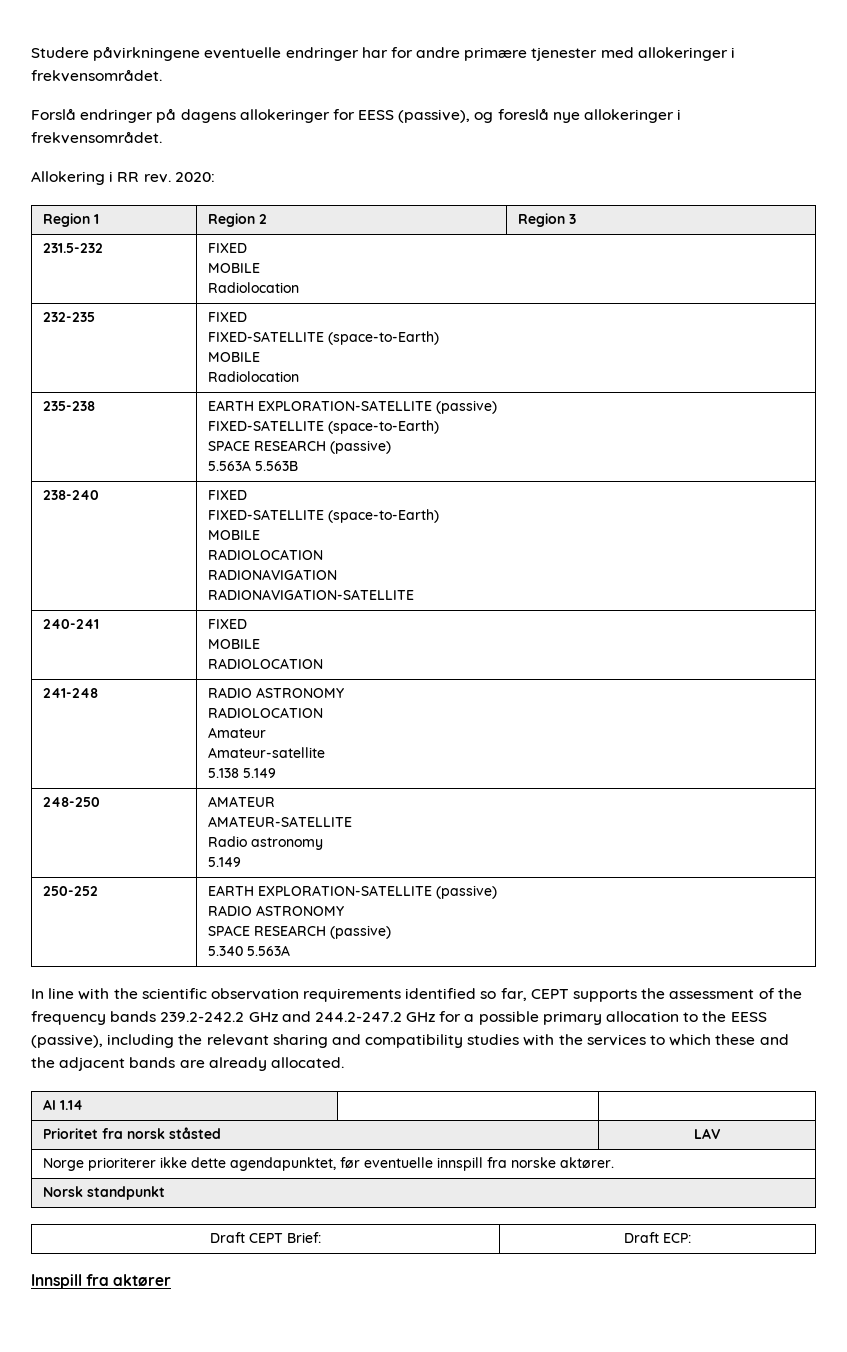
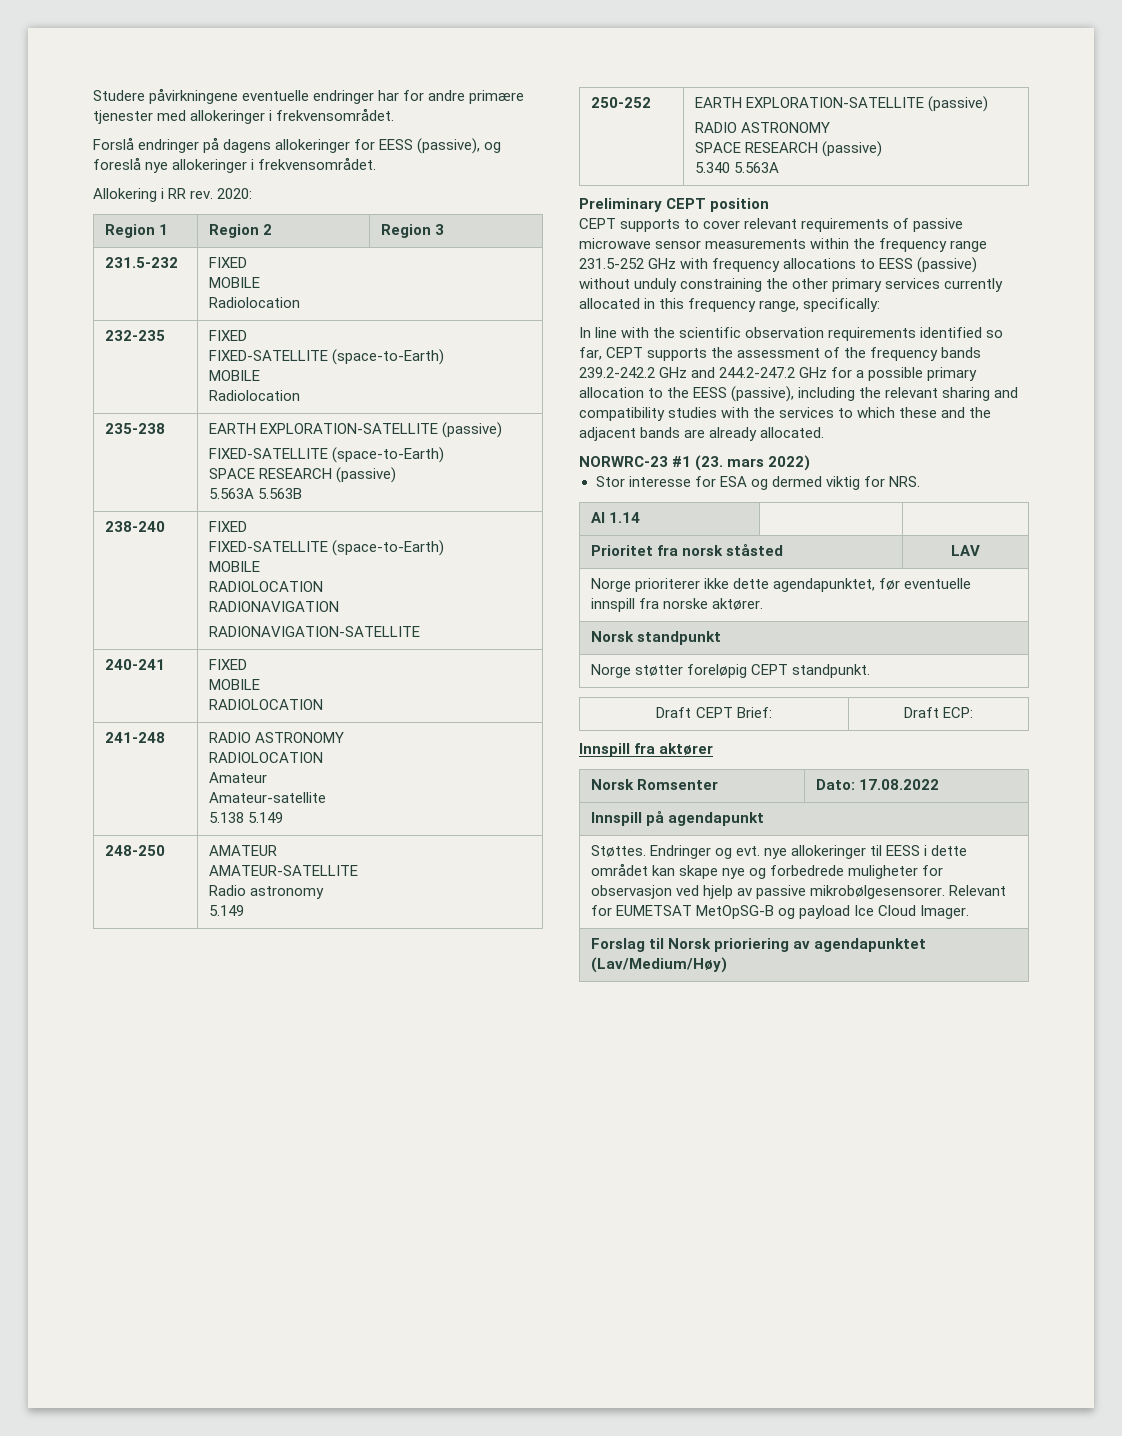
(290, 950) none -> [579,198,770,212] [579,218,964,232] [579,238,988,252] [579,257,978,273] [579,278,1004,292] [579,298,881,312] // Preliminary CEPT position // CEPT supports to cover relevant requirements of passive microwave sensor measurements within the frequency range 231.5-252 GHz with frequency allocations to EESS (passive) without unduly constraining the other primary services currently allocated in this frequency range, specifically:
(344, 1062) none -> [579,455,811,471] [595,476,920,490] // NORWRC-23 #1 (23. mars 2022) // Stor interesse for ESA og dermed viktig for NRS.
(165, 1193) none -> [590,664,870,678] // Norge støtter foreløpig CEPT standpunkt.
(172, 1280) none -> [590,779,718,790] [815,779,939,790] [590,811,764,826] [590,845,968,859] [590,863,943,879] [590,885,1006,899] [590,905,969,919] [590,938,926,952] [590,957,727,973] // Norsk Romsenter | Dato: 17.08.2022 // Innspill på agendapunkt // Støttes. Endringer og evt. nye allokeringer til EESS i dette området kan skape nye og forbedrede muligheter for observasjon ved hjelp av passive mikrobølgesensorer. Relevant for EUMETSAT MetOpSG-B og payload Ice Cloud Imager. // Forslag til Norsk prioriering av agendapunktet (Lav/Medium/Høy)

